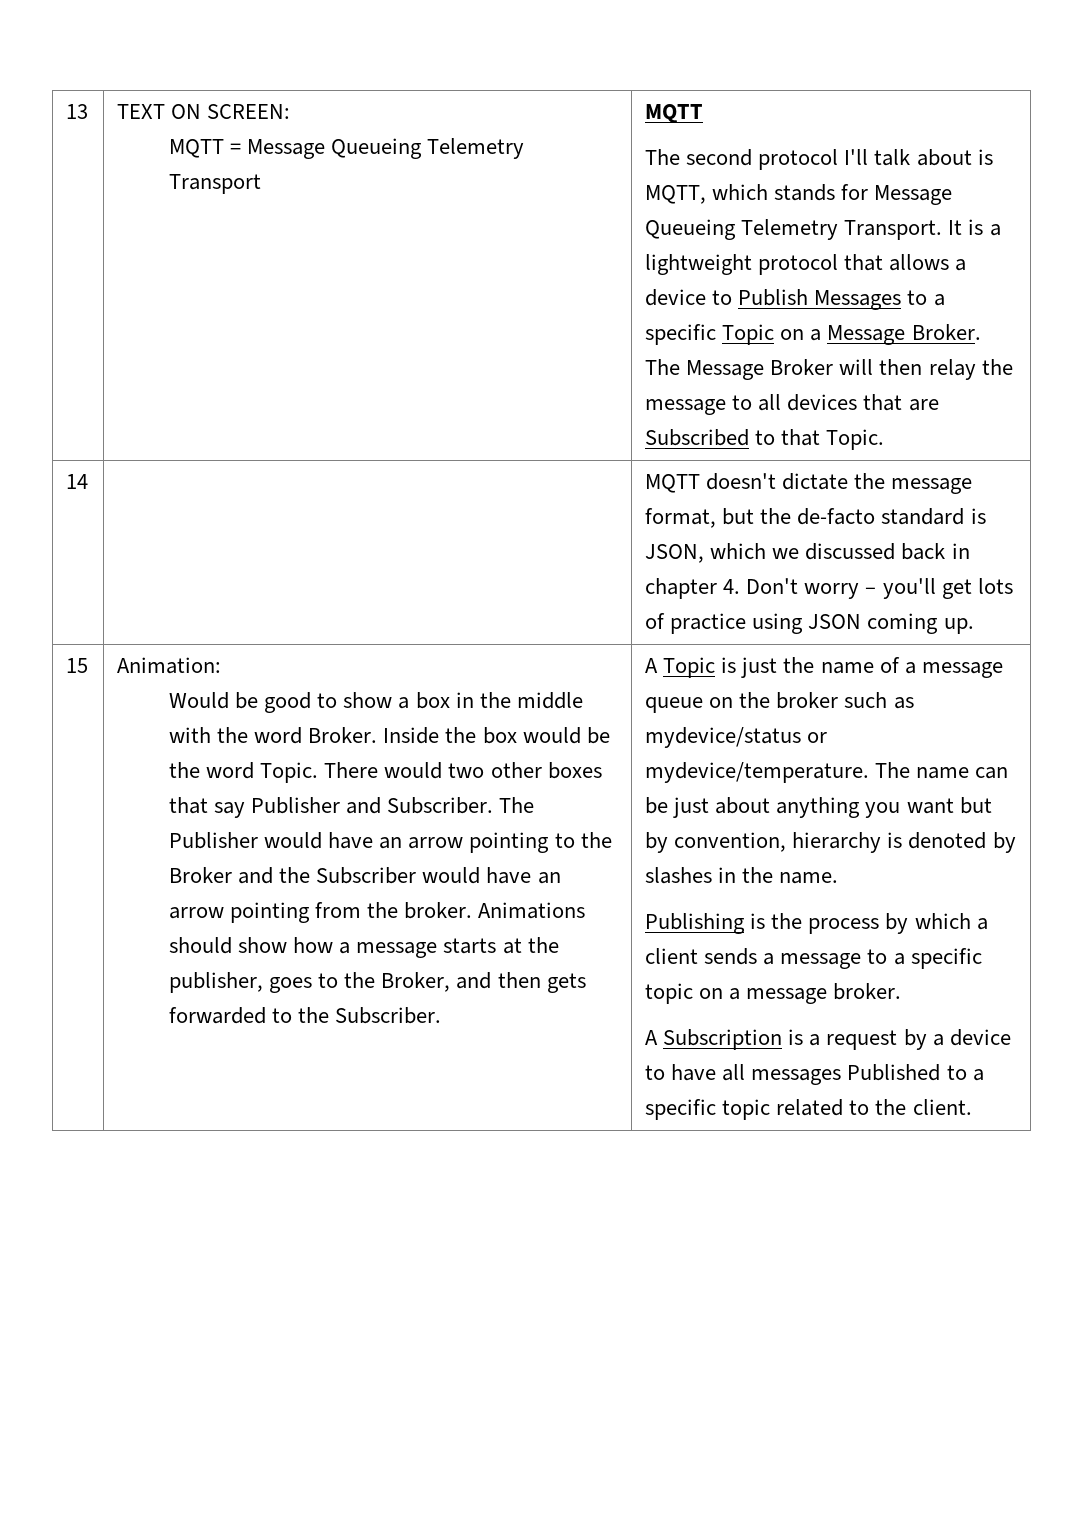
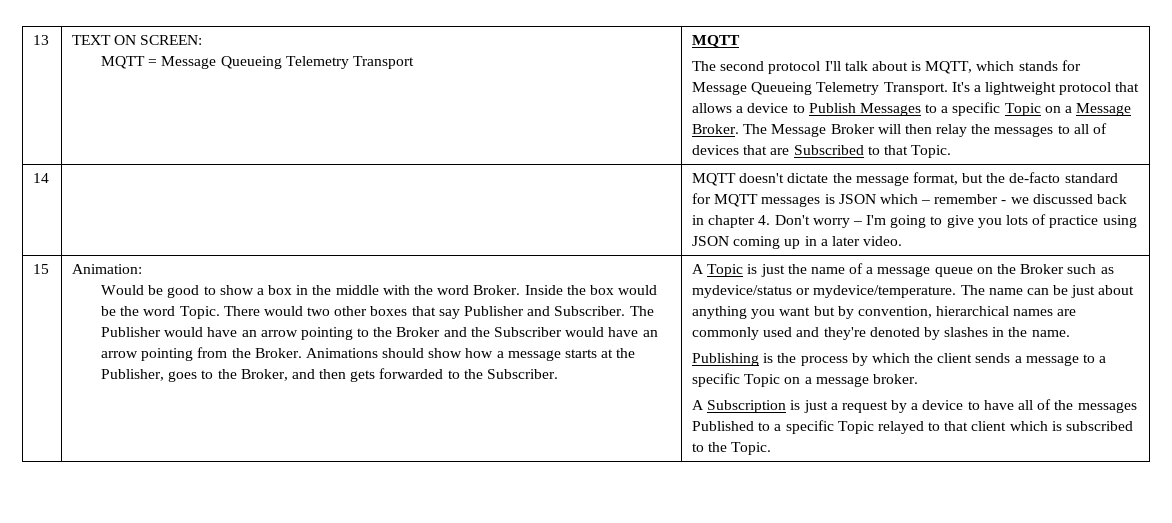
[948,219,984,235] It is -> [951,82,970,92] It's
[645,399,727,415] message -> [994,126,1054,137] messages
(782, 402) none -> [1093,123,1108,134] of
[970,508,986,524] [645,543,767,563] is JSON, which -> [692,193,1007,207] for MQTT messages is JSON which – remember -
[882,578,972,599] you'll get -> [866,215,1002,228] I'm going to give you
[943,618,974,634] up. -> [784,236,903,249] up in a later video.
[404,902,473,919] broker. -> [254,348,302,358] Broker.
[169,972,264,993] publisher, -> [100,369,164,381] Publisher,
[776,692,839,709] broker -> [1020,264,1065,274] Broker
[792,832,903,853] hierarchy is -> [936,306,1077,316] [692,327,866,340] hierarchical names are commonly used and they're
[976,918,988,930] a -> [914,353,934,363] the
[645,983,694,1004] topic -> [744,374,781,387] Topic
(804, 1037) none -> [803,400,828,413] just
(746, 1072) none -> [1037,399,1074,410] of the
[722,1099,972,1120] topic related to the client. -> [837,421,1134,434] [692,442,772,455] Topic relayed to that client which is subscribed to the Topic.

